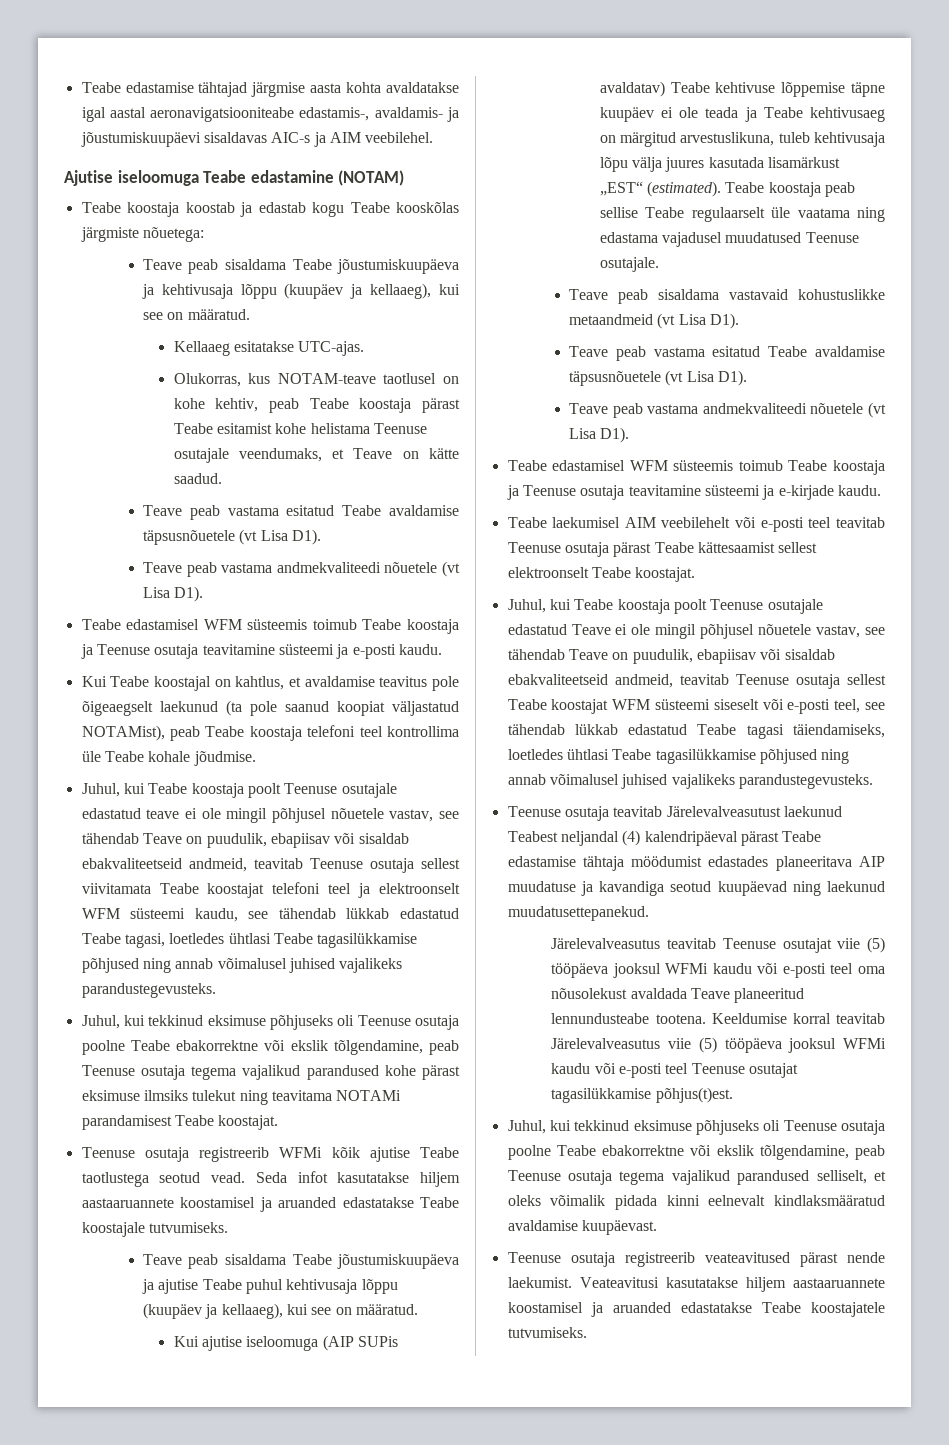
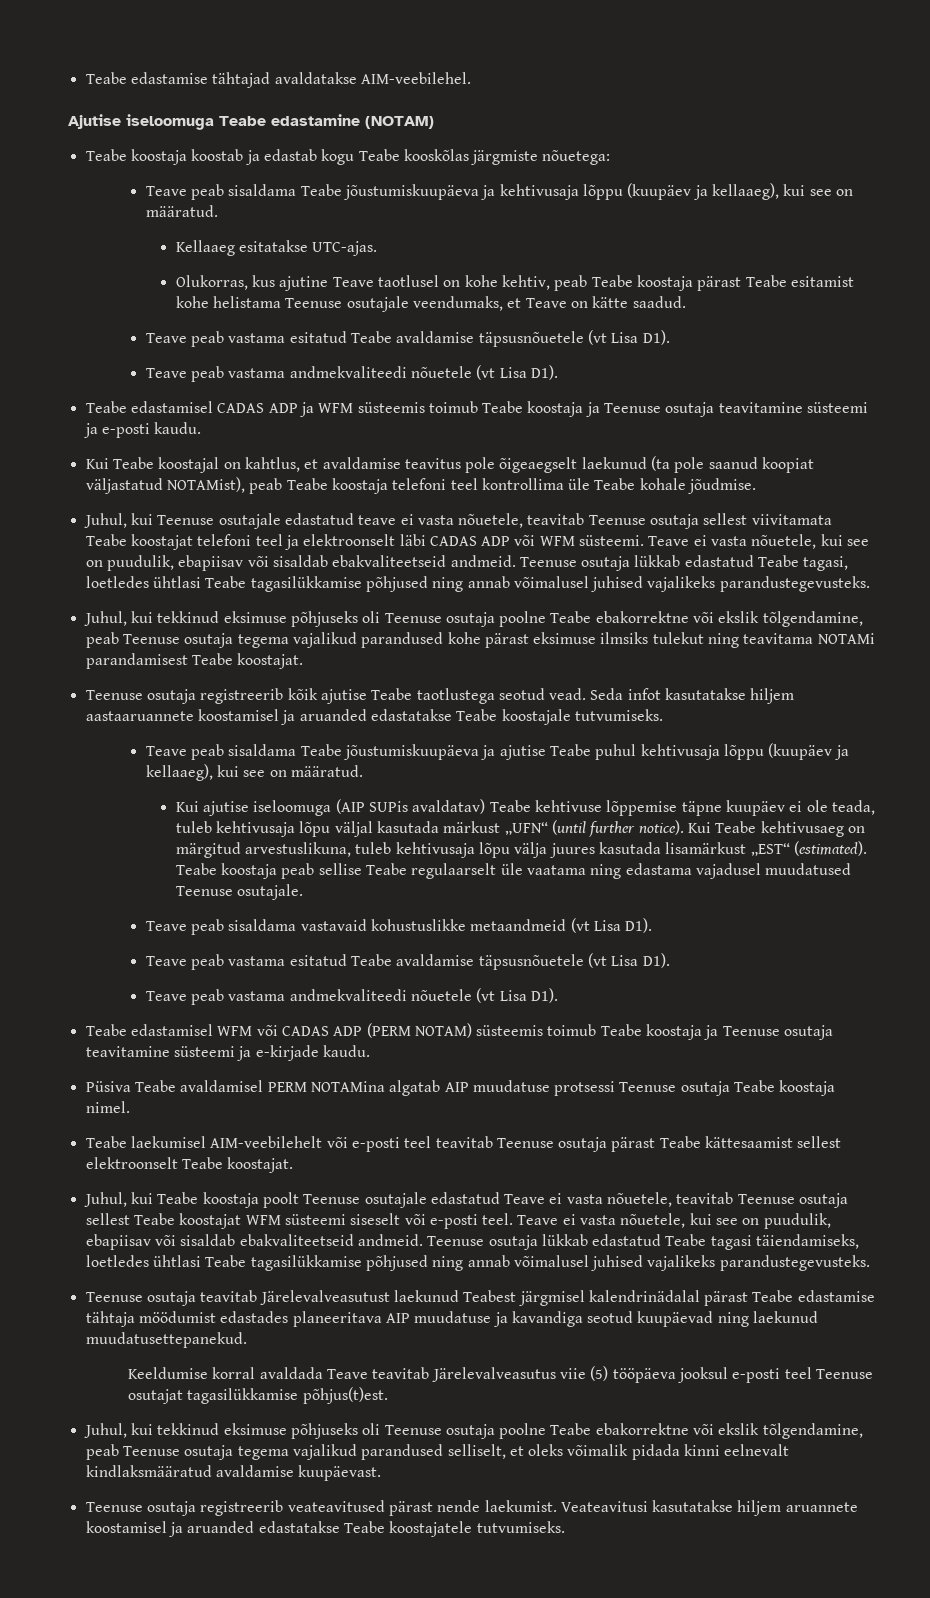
[251,82,459,97] [81,107,460,122] [80,132,434,147] järgmise aasta kohta avaldatakse igal aastal aeronavigatsiooniteabe edastamis-, avaldamis- ja jõustumiskuupäevi sisaldavas AIC-s ja AIM veebilehel. -> [274,72,471,84] avaldatakse AIM-veebilehel.
[277,373,376,384] NOTAM-teave -> [279,276,374,291] ajutine Teave
(200, 624) none -> [217,402,314,417] CADAS ADP ja
[148,783,281,798] Teabe koostaja poolt -> (153, 519) none
[201,808,460,823] [81,833,409,848] [81,858,247,872] ole mingil põhjusel nõuetele vastav, see tähendab Teave on puudulik, ebapiisav või sisaldab ebakvaliteetseid andmeid, -> [417,513,524,528] vasta nõuetele,
[81,908,336,922] WFM süsteemi kaudu, see tähendab -> [399,534,870,549] [85,555,631,571] läbi CADAS ADP või WFM süsteemi. Teave ei vasta nõuetele, kui see on puudulik, ebapiisav või sisaldab ebakvaliteetseid andmeid. Teenuse osutaja
[279,1147,323,1158] WFMi -> (284, 696) none
[705,107,757,122] teada ja -> [831,800,875,815] [175,820,712,837] teada, tuleb kehtivusaja lõpu väljal kasutada märkust „UFN“ (until further notice). Kui
(668, 465) none -> [256,1023,472,1038] või CADAS ADP (PERM NOTAM)
(881, 490) none -> [85,1080,836,1096] [85,1101,130,1113] // Püsiva Teabe avaldamisel PERM NOTAMina algatab AIP muudatuse protsessi Teenuse osutaja Teabe koostaja nimel.
[624,517,731,528] AIM veebilehelt -> [210,1136,323,1148] AIM-veebilehelt
[631,624,885,639] [507,649,835,664] [507,674,673,688] ole mingil põhjusel nõuetele vastav, see tähendab Teave on puudulik, ebapiisav või sisaldab ebakvaliteetseid andmeid, -> [566,1192,673,1207] vasta nõuetele,
[834,699,885,713] [507,724,565,735] teel, see tähendab -> [482,1213,831,1229] [85,1234,538,1250] teel. Teave ei vasta nõuetele, kui see on puudulik, ebapiisav või sisaldab ebakvaliteetseid andmeid. Teenuse osutaja
[560,830,738,846] neljandal (4) kalendripäeval -> [518,1290,700,1306] järgmisel kalendrinädalal
[551,937,885,953] [551,963,885,978] [551,988,805,1003] [551,1013,831,1024] Järelevalveasutus teavitab Teenuse osutajat viie (5) tööpäeva jooksul WFMi kaudu või e-posti teel oma nõusolekust avaldada Teave planeeritud lennundusteabe tootena. Keeldumise korral -> [128,1367,369,1379] Keeldumise korral avaldada Teave
[843,1038,886,1049] [551,1063,616,1074] WFMi kaudu või -> (729, 1375) none
[793,1278,885,1288] aastaaruannete -> [785,1502,858,1512] aruannete

